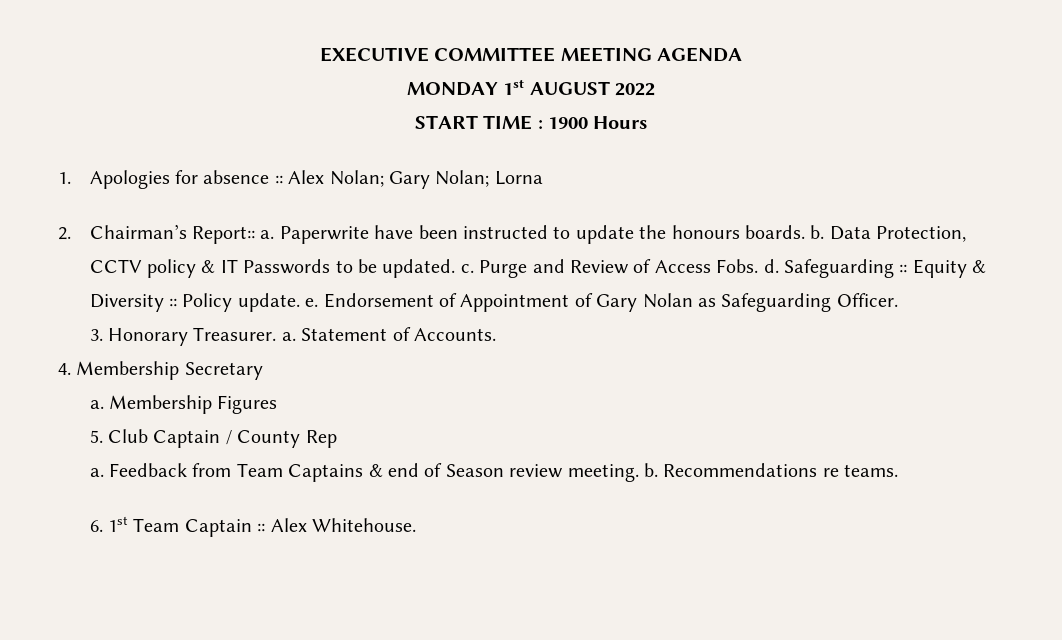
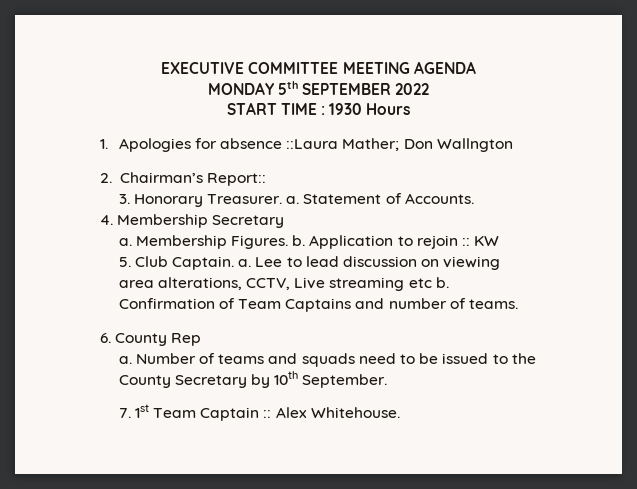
[503,79,610,95] 1st AUGUST -> [277,81,392,95] 5th SEPTEMBER
[547,117,588,129] 1900 -> [329,103,363,115] 1930
[274,170,543,189] [58,224,967,244] [89,259,987,278] [89,293,898,312] :: Alex Nolan; Gary Nolan; Lorna // 2. Chairman’s Report:: a. Paperwrite have been instructed to update the honours boards. b. Data Protection, CCTV policy & IT Passwords to be updated. c. Purge and Review of Access Fobs. d. Safeguarding :: Equity & Diversity :: Policy update. e. Endorsement of Appointment of Gary Nolan as Safeguarding Officer. -> [286,138,513,152] [100,172,266,186] ::Laura Mather; Don Wallngton // 2. Chairman’s Report::
[217,395,278,414] [89,429,337,448] [89,463,899,482] [89,520,103,532] Figures // 5. Club Captain / County Rep // a. Feedback from Team Captains & end of Season review meeting. b. Recommendations re teams. // 6. -> [231,235,500,249] [118,256,501,270] [118,277,449,291] [118,298,518,312] [100,333,202,346] [118,353,536,367] [118,371,388,388] [118,408,131,418] Figures. b. Application to rejoin :: KW // 5. Club Captain. a. Lee to lead discussion on viewing area alterations, CCTV, Live streaming etc b. Confirmation of Team Captains and number of teams. // 6. County Rep // a. Number of teams and squads need to be issued to the County Secretary by 10th September. // 7.

